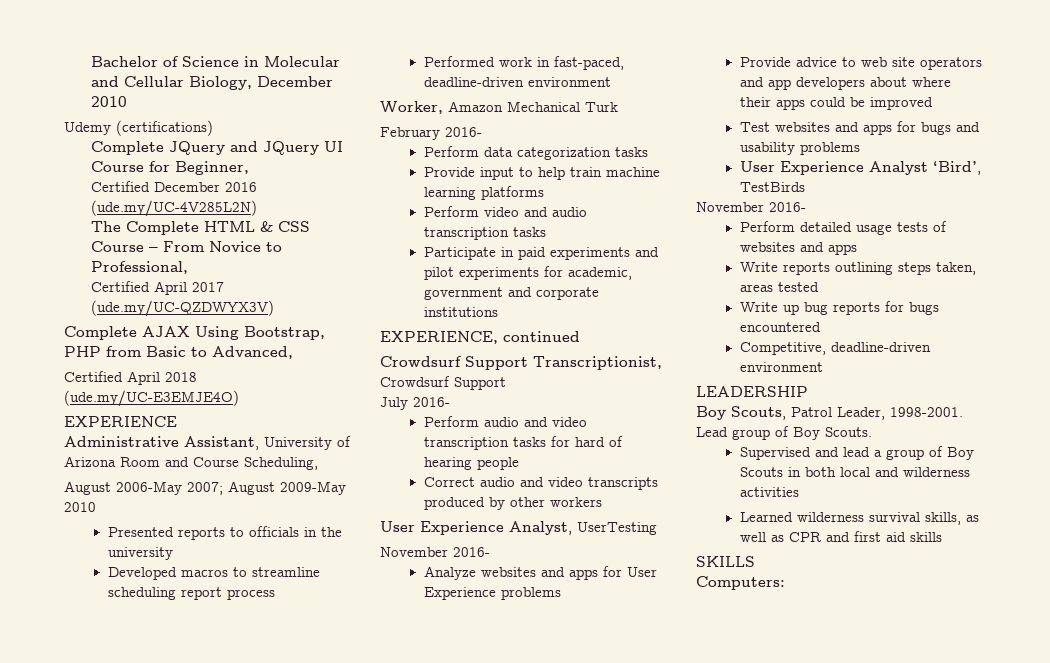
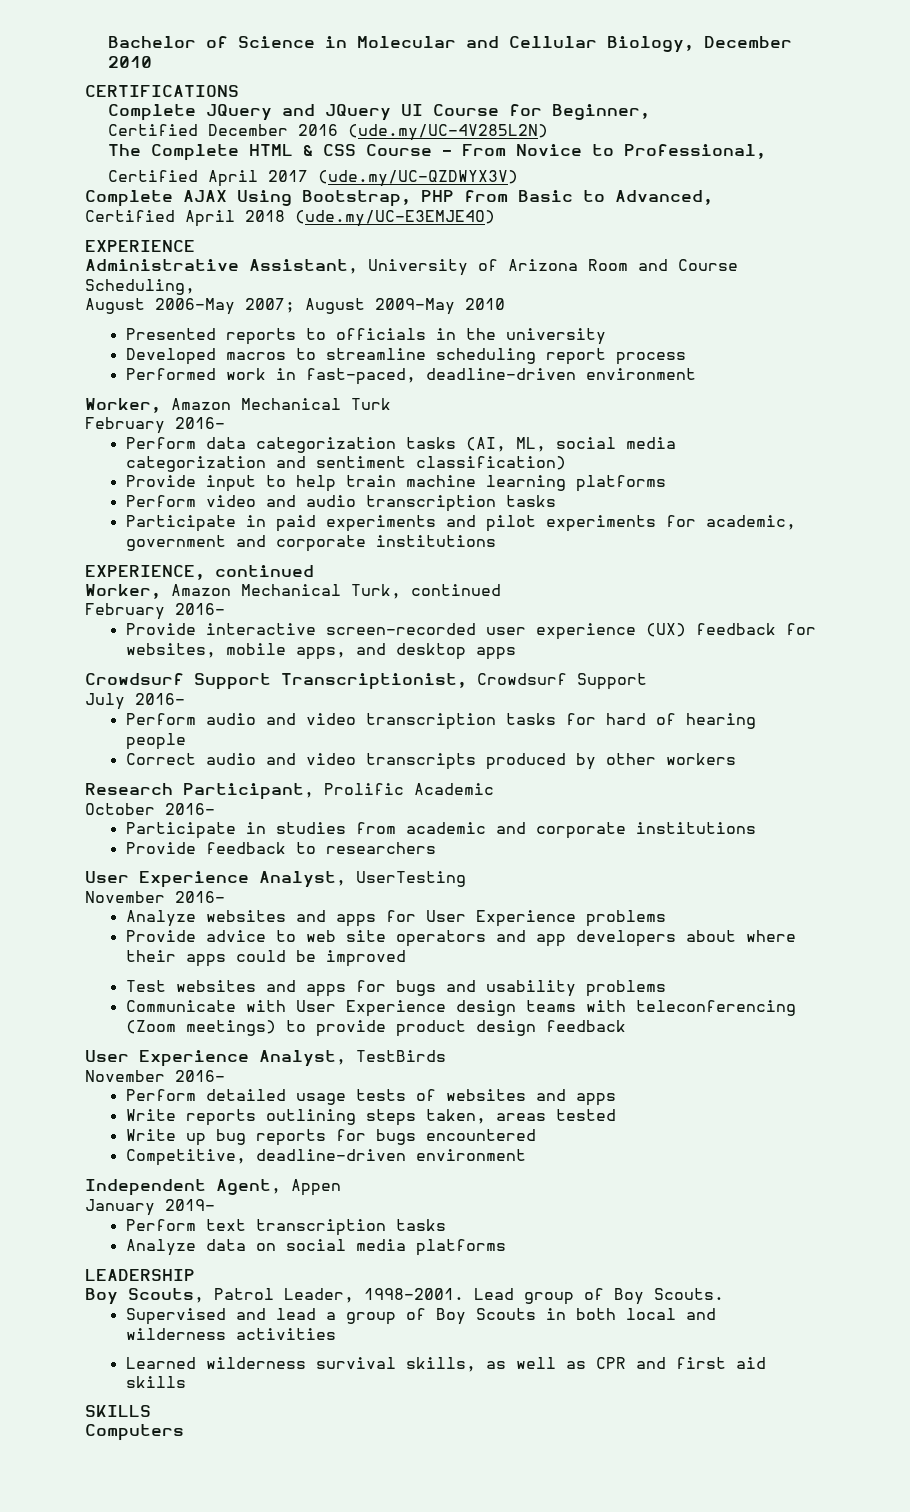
[64,120,213,136] Udemy (certifications) -> [85,85,239,97] CERTIFICATIONS
(648, 152) none -> [465,437,676,452] [125,456,566,472] (AI, ML, social media categorization and sentiment classification)
(580, 336) none -> [85,584,501,599] [85,603,225,620] [125,623,816,640] [125,643,516,660] // Worker, Amazon Mechanical Turk, continued // February 2016- // Provide interactive screen-recorded user experience (UX) feedback for websites, mobile apps, and desktop apps
(602, 502) none -> [85,783,494,800] [85,803,215,815] [125,822,756,839] [125,842,436,854] // Research Participant, Prolific Academic // October 2016- // Participate in studies from academic and corporate institutions // Provide feedback to researchers
[739,161,981,175] User Experience Analyst ‘Bird’, -> [125,1000,796,1017] [125,1020,626,1037] [85,1050,346,1067] Communicate with User Experience design teams with teleconferencing (Zoom meetings) to provide product design feedback // User Experience Analyst,
(823, 367) none -> [85,1179,341,1196] [85,1199,215,1216] [125,1219,446,1236] [125,1239,506,1256] // Independent Agent, Appen // January 2019- // Perform text transcription tasks // Analyze data on social media platforms
[696,576,785,590] Computers: -> [85,1424,184,1441] Computers

